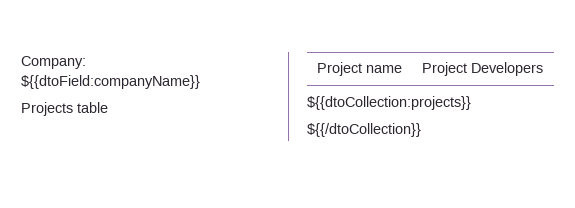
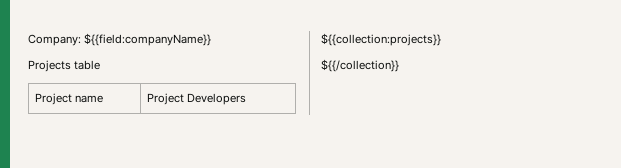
[21,75,200,89] ${{dtoField:companyName}} -> [84,33,212,46] ${{field:companyName}}
[307,96,471,110] [307,123,421,137] ${{dtoCollection:projects}} // ${{/dtoCollection}} -> [321,33,441,46] [321,59,399,72] ${{collection:projects}} // ${{/collection}}

